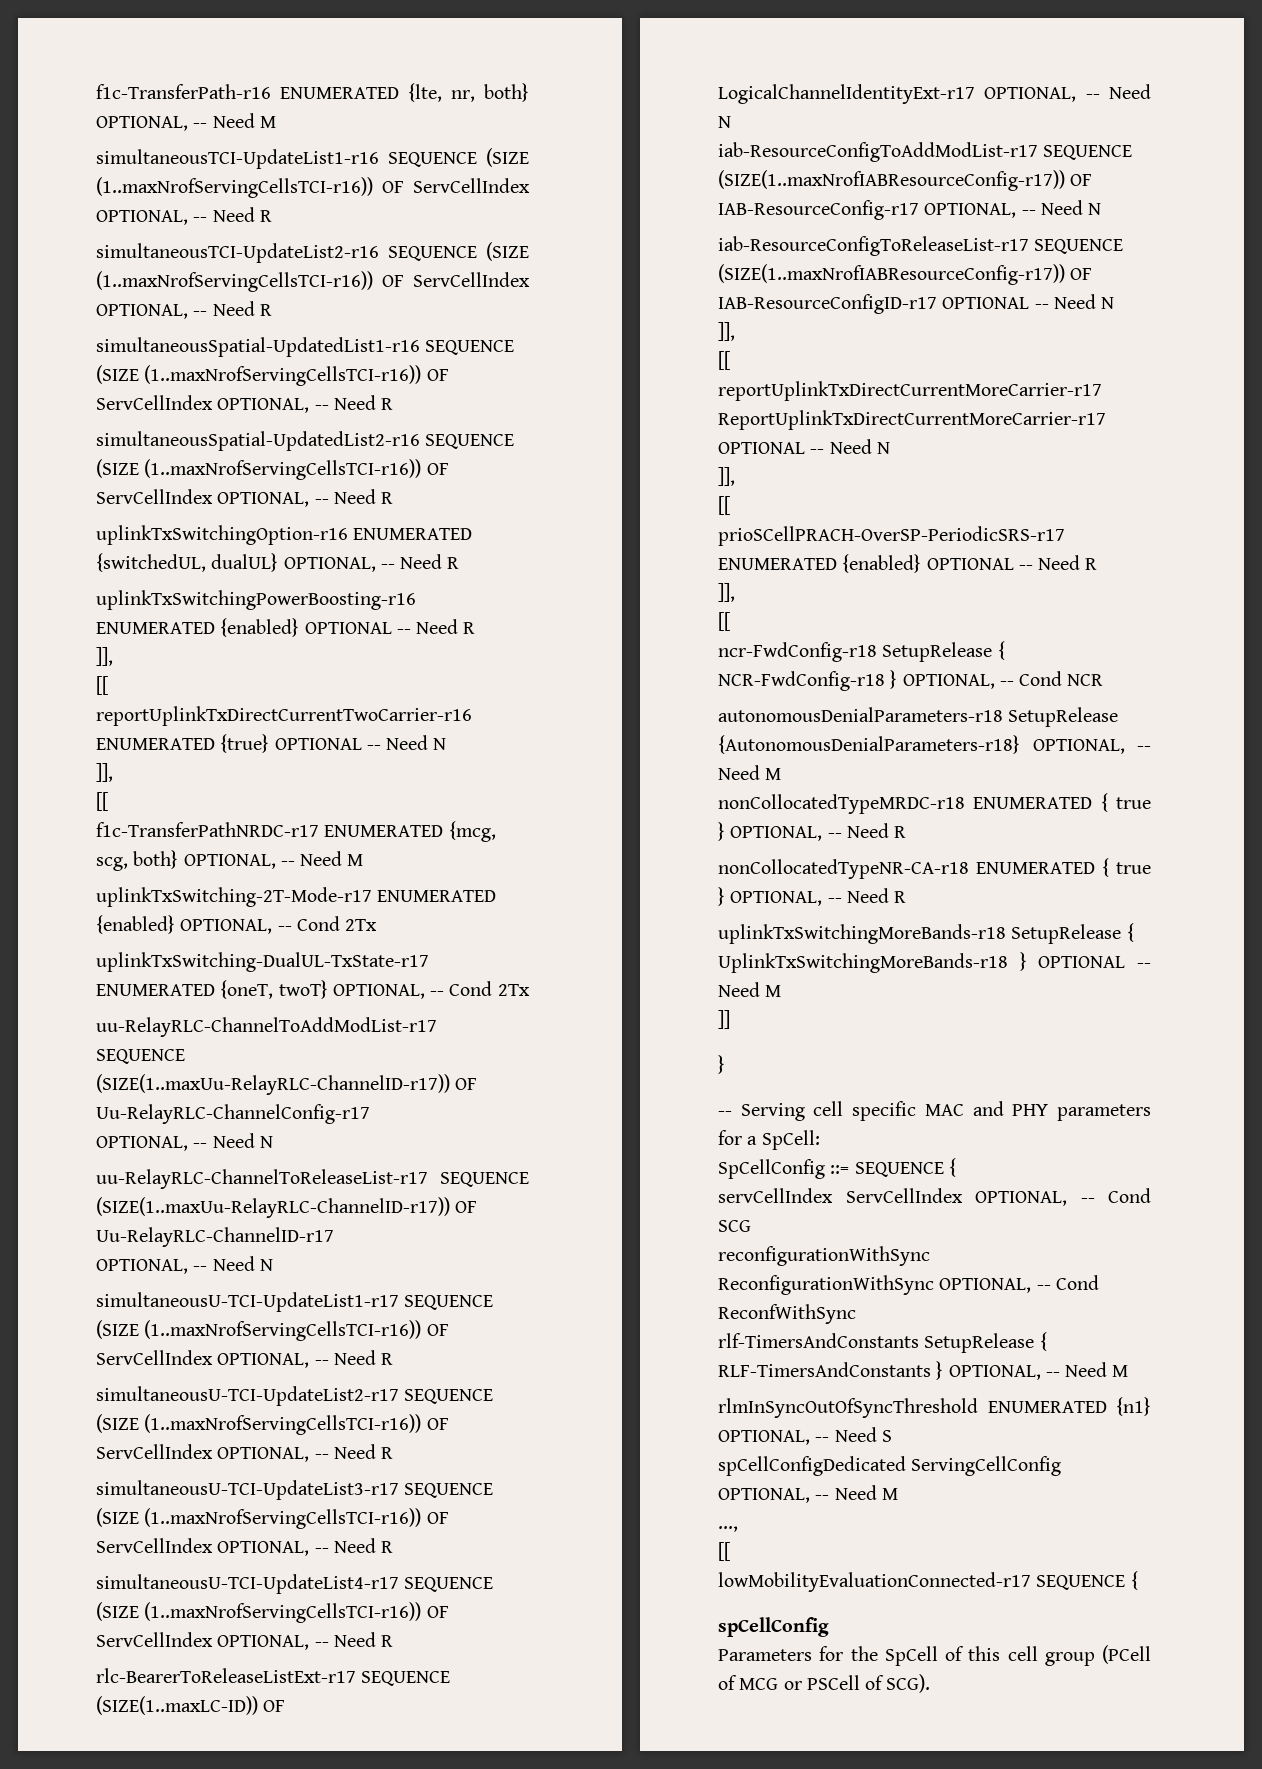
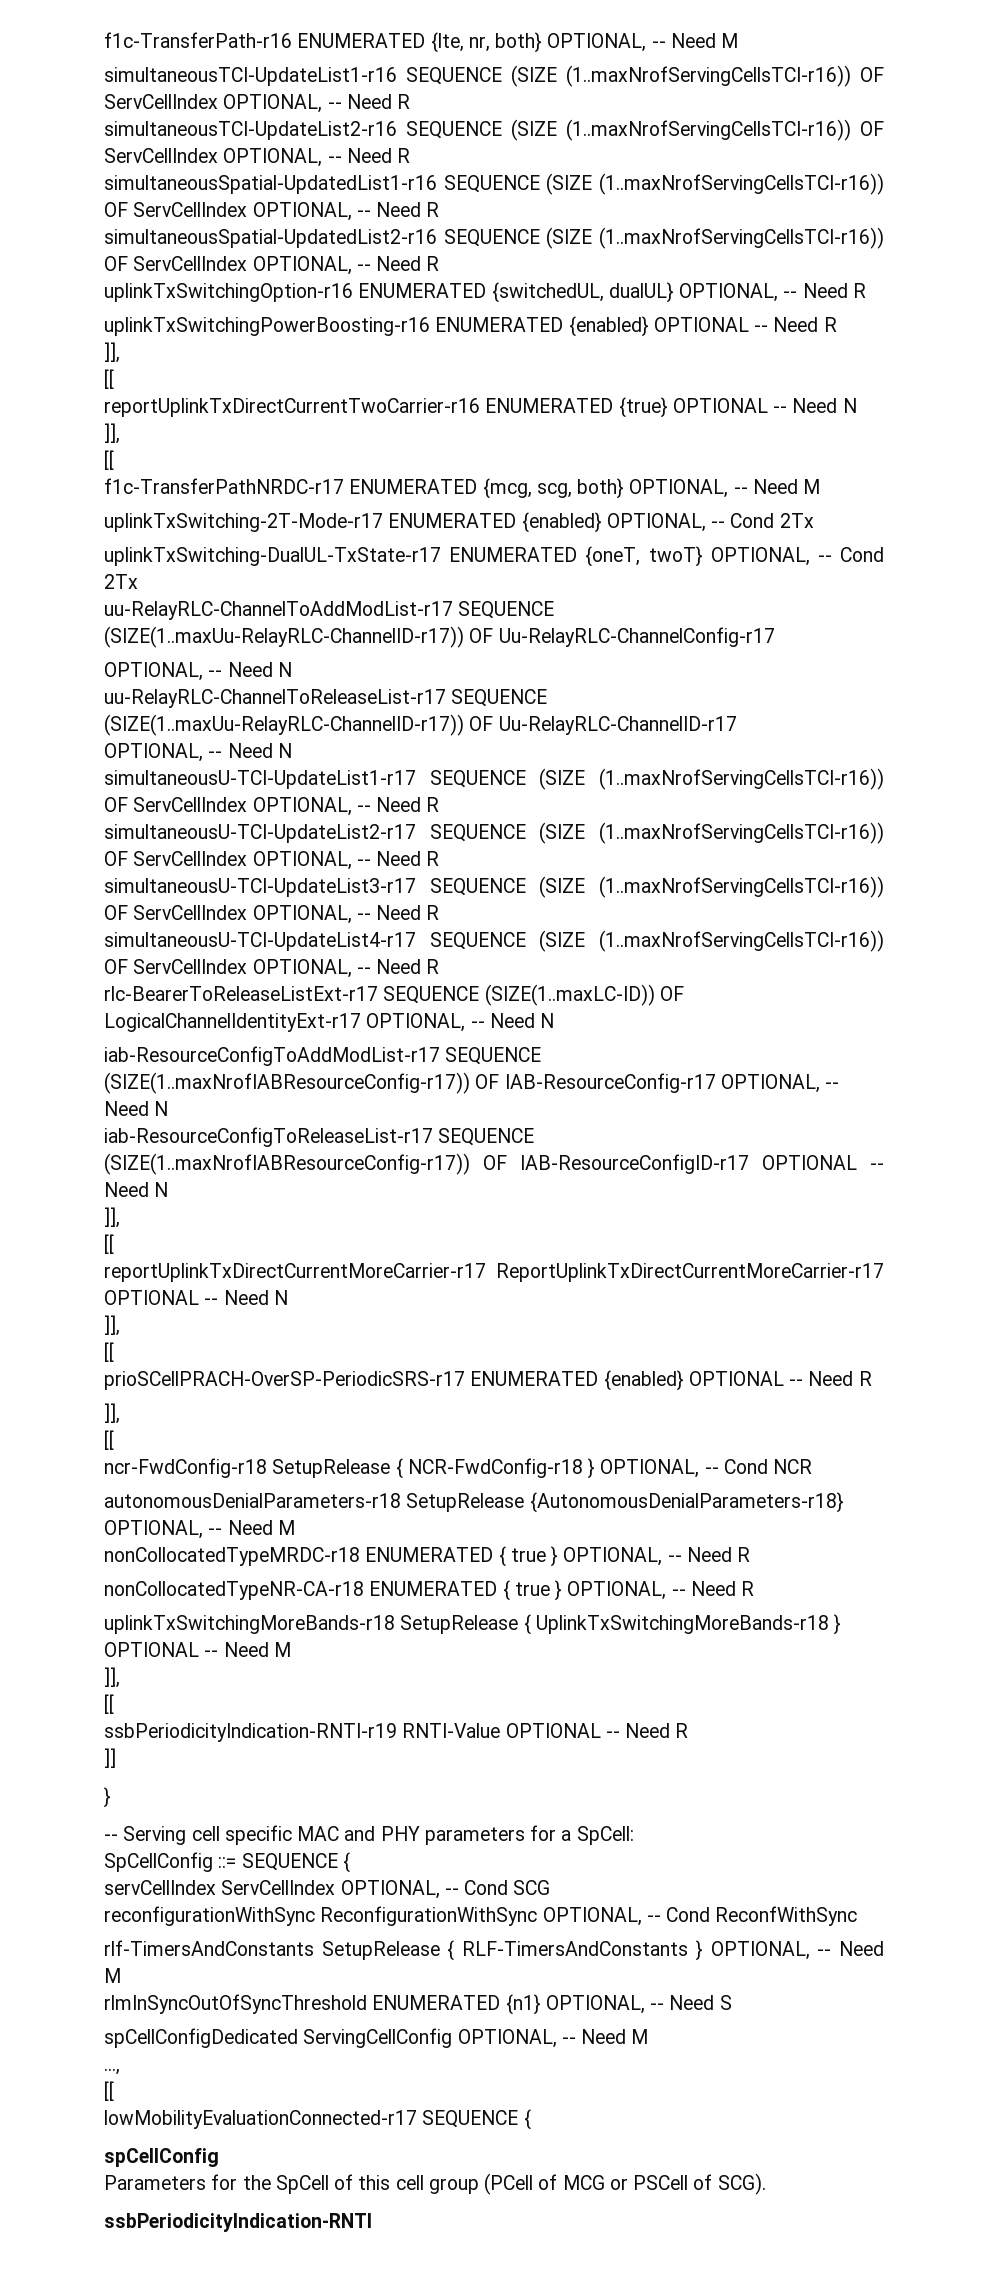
(782, 991) none -> [104,1667,120,1688] [104,1694,114,1714] [104,1723,689,1742] // ]], // [[ // ssbPeriodicityIndication-RNTI-r19 RNTI-Value OPTIONAL -- Need R
(931, 1683) none -> [104,2213,372,2232] // ssbPeriodicityIndication-RNTI

